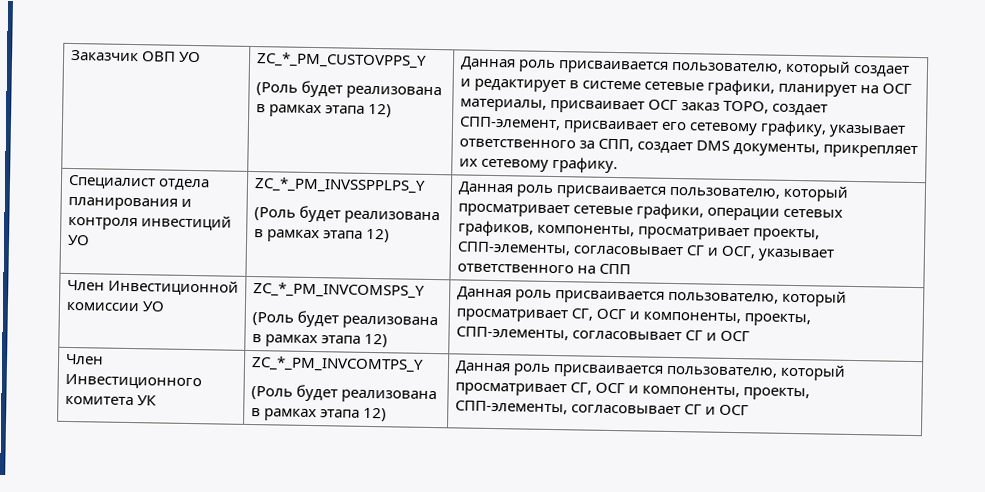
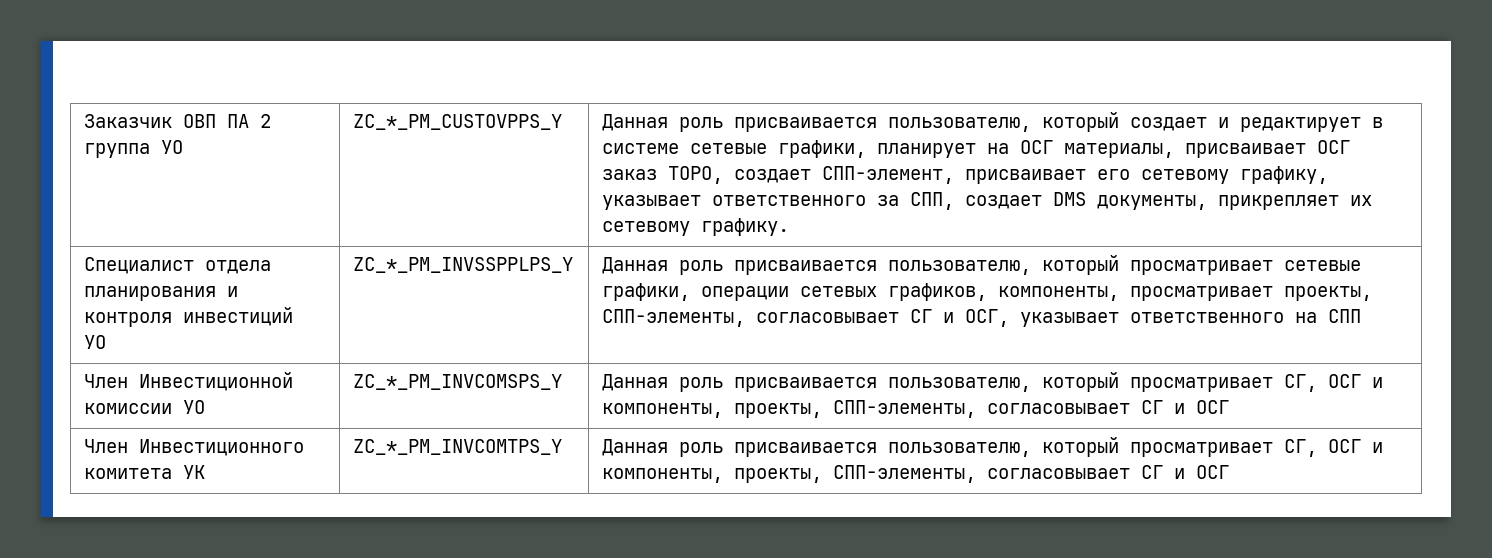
(176, 56) none -> [227,114,272,128] [84,143,151,158] ПА 2 группа
[255,80,442,100] [255,103,392,118] // (Роль будет реализована в рамках этапа 12) -> (563, 122) none
[253,205,440,225] [253,228,390,243] // (Роль будет реализована в рамках этапа 12) -> (574, 265) none
[251,310,438,330] [251,333,388,348] // (Роль будет реализована в рамках этапа 12) -> (563, 382) none
[250,384,437,404] [250,407,387,422] // (Роль будет реализована в рамках этапа 12) -> (563, 447) none

